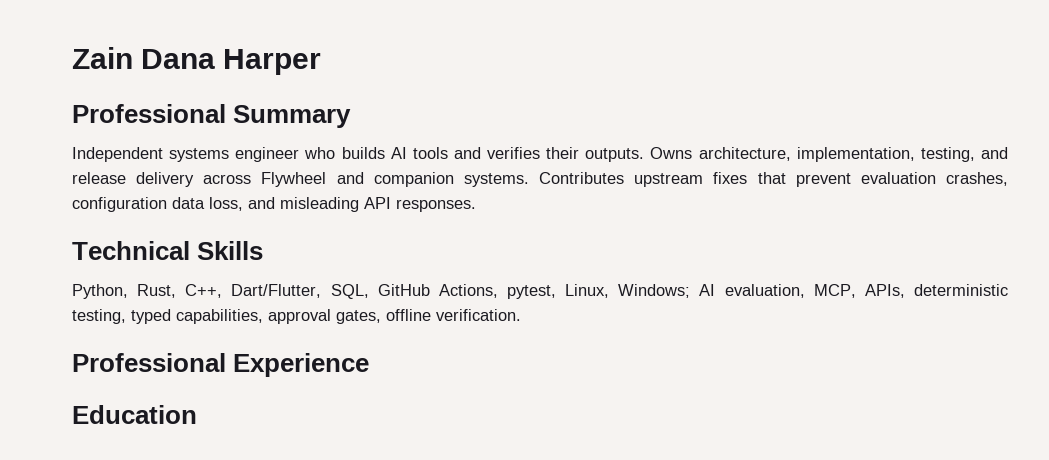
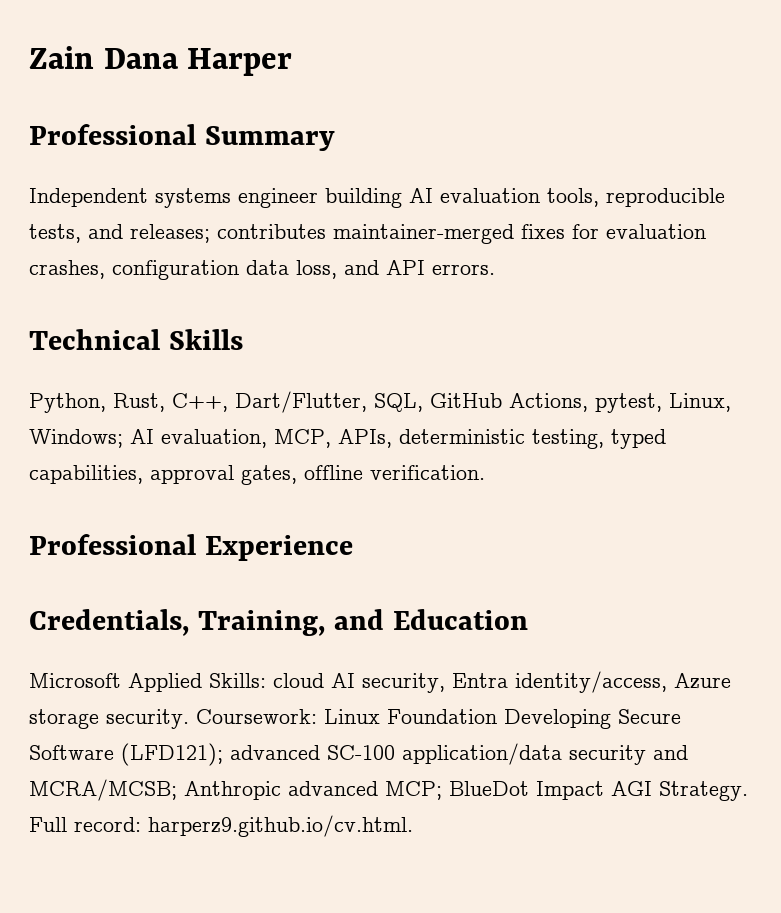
[304,147,1008,162] [72,172,851,187] who builds AI tools and verifies their outputs. Owns architecture, implementation, testing, and release delivery across Flywheel and companion systems. Contributes upstream fixes that prevent -> [325,188,725,208] [29,224,599,244] building AI evaluation tools, reproducible tests, and releases; contributes maintainer-merged fixes for
[280,197,476,212] misleading API responses. -> [386,260,495,275] API errors.
[72,405,197,424] Education -> [29,609,528,636] [29,671,731,693] [29,709,681,729] [29,743,688,766] [29,779,748,801] [29,815,413,837] Credentials, Training, and Education // Microsoft Applied Skills: cloud AI security, Entra identity/access, Azure storage security. Coursework: Linux Foundation Developing Secure Software (LFD121); advanced SC-100 application/data security and MCRA/MCSB; Anthropic advanced MCP; BlueDot Impact AGI Strategy. Full record: harperz9.github.io/cv.html.

